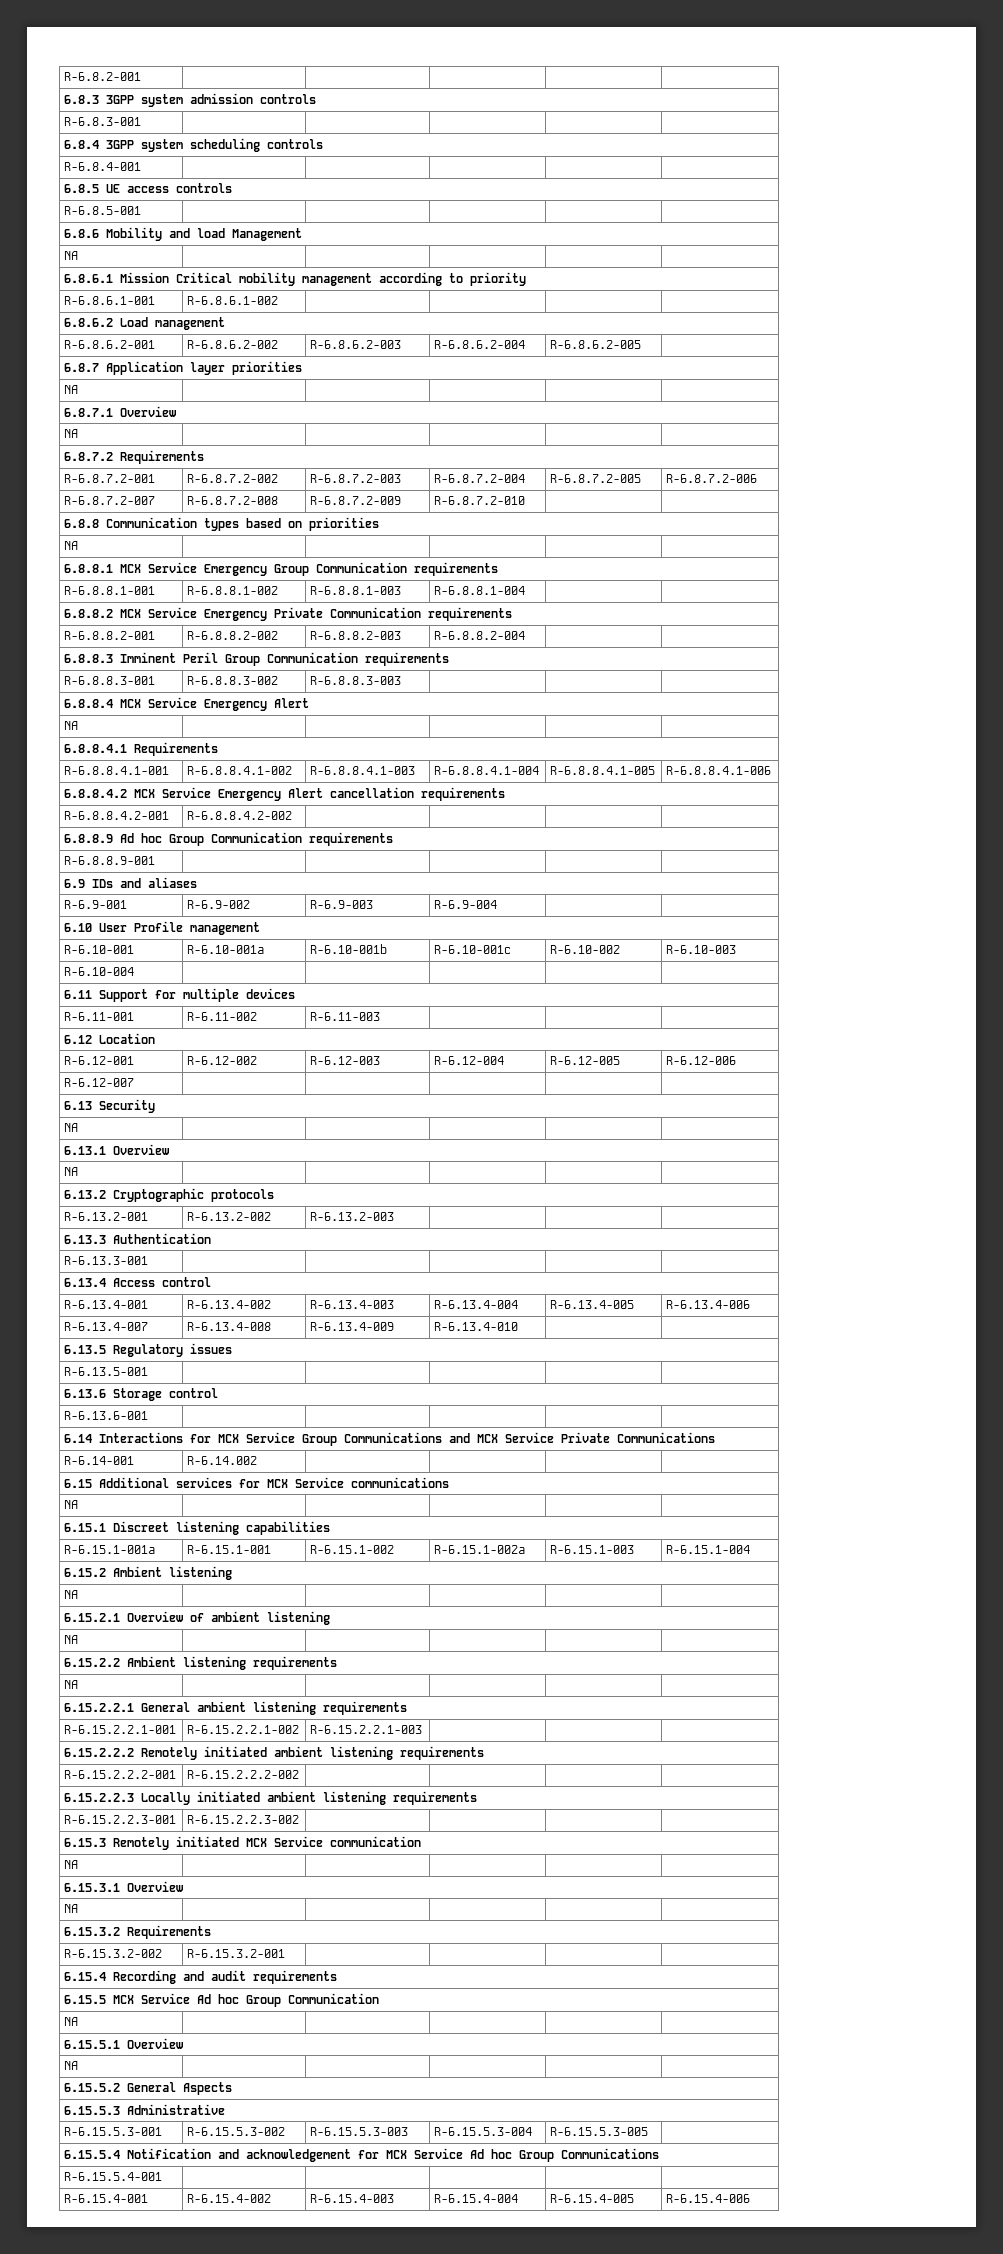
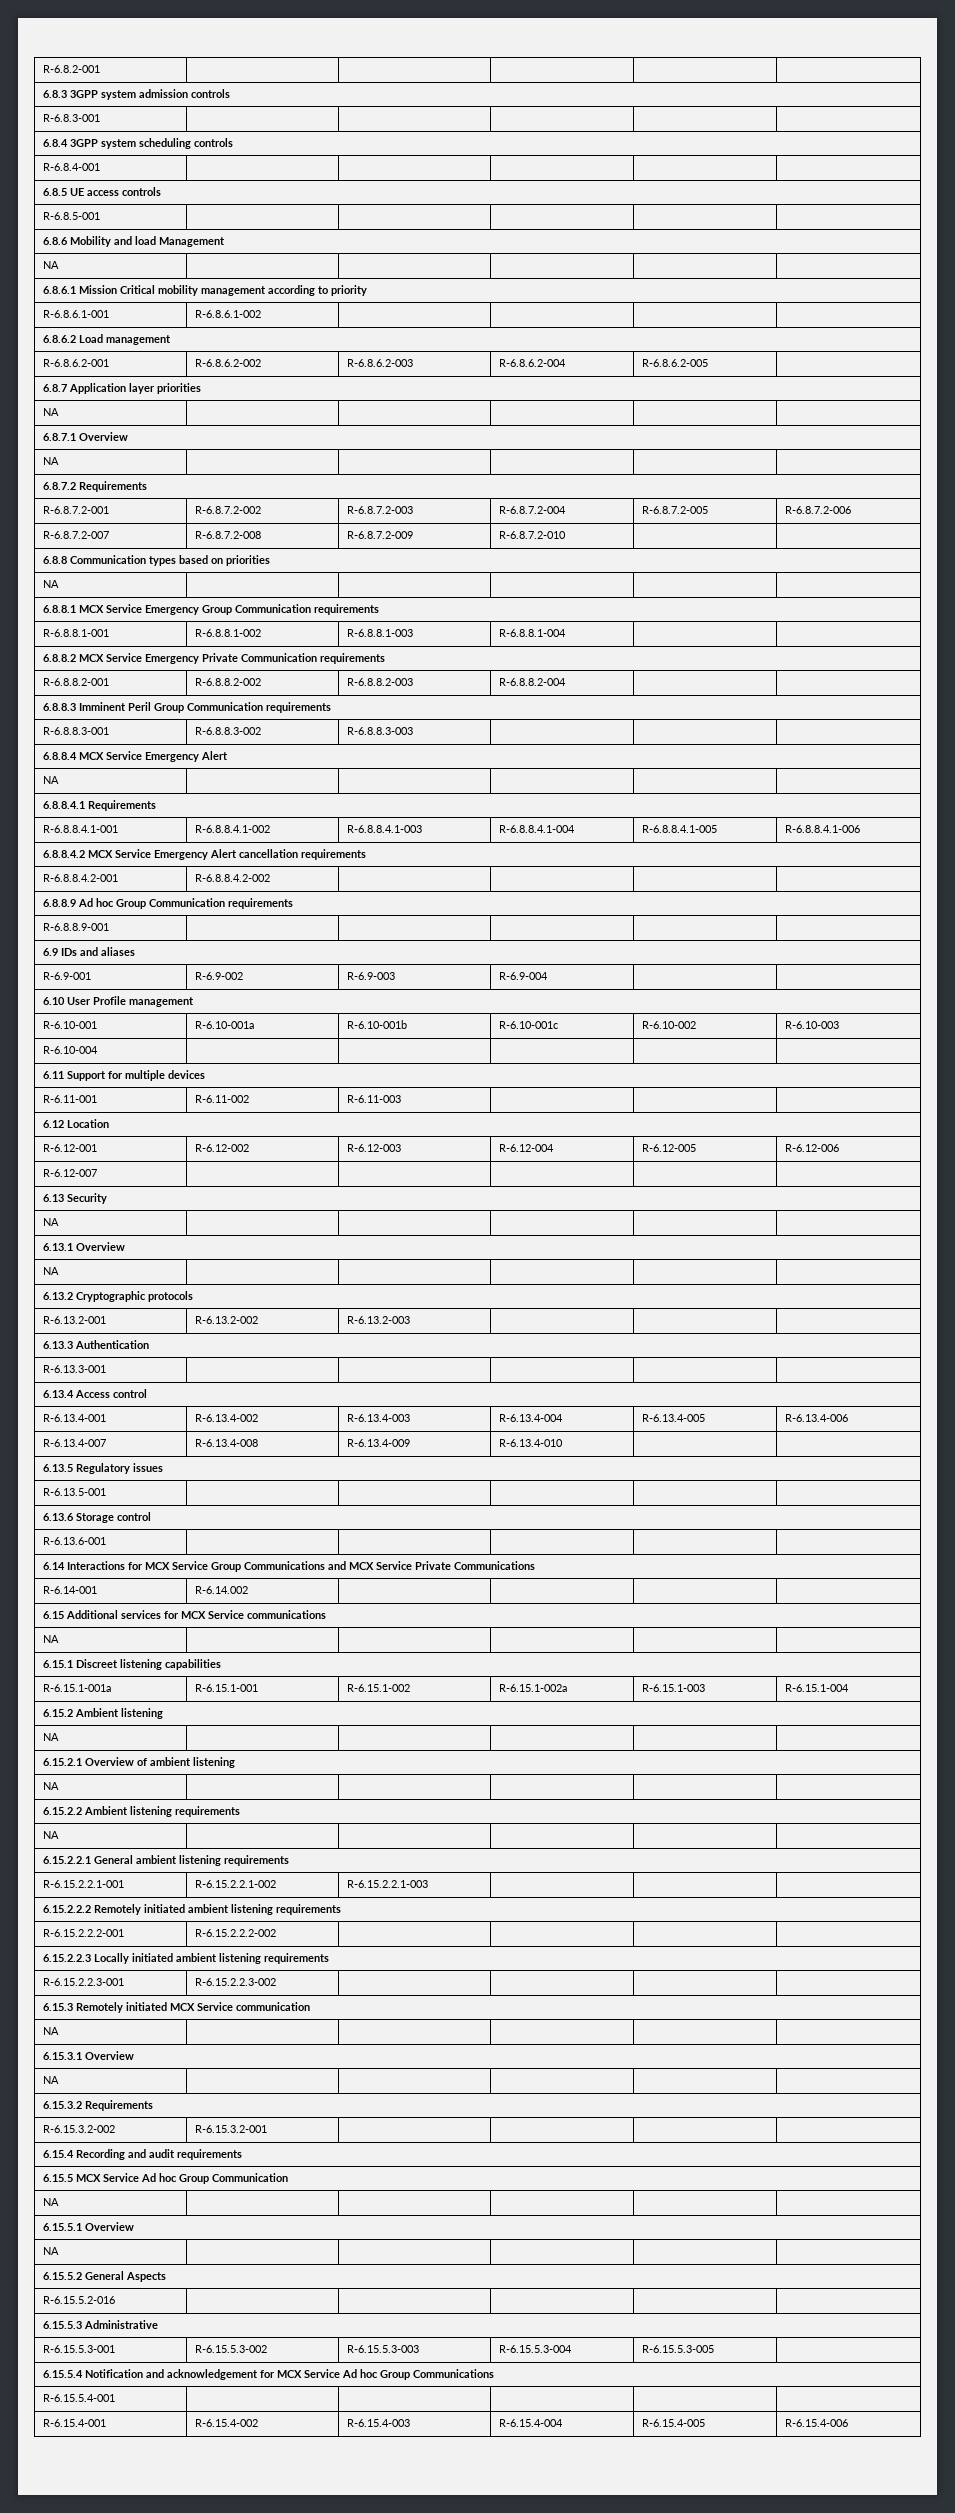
(233, 2088) none -> [42,2296,115,2304] // R-6.15.5.2-016 | | | | |

